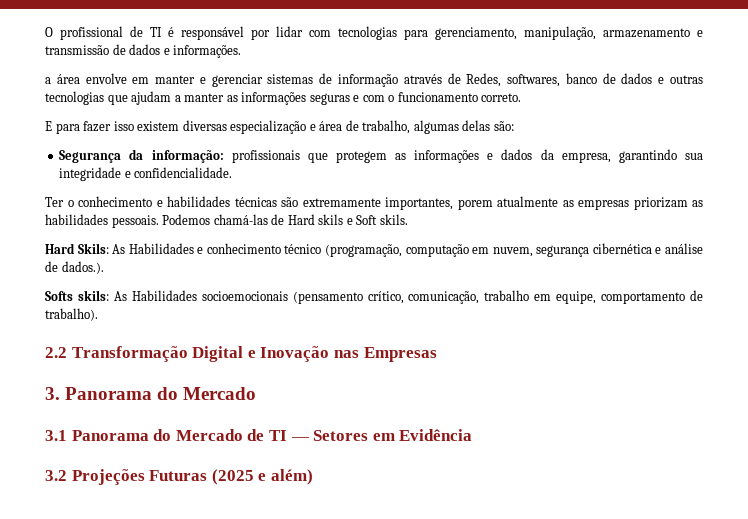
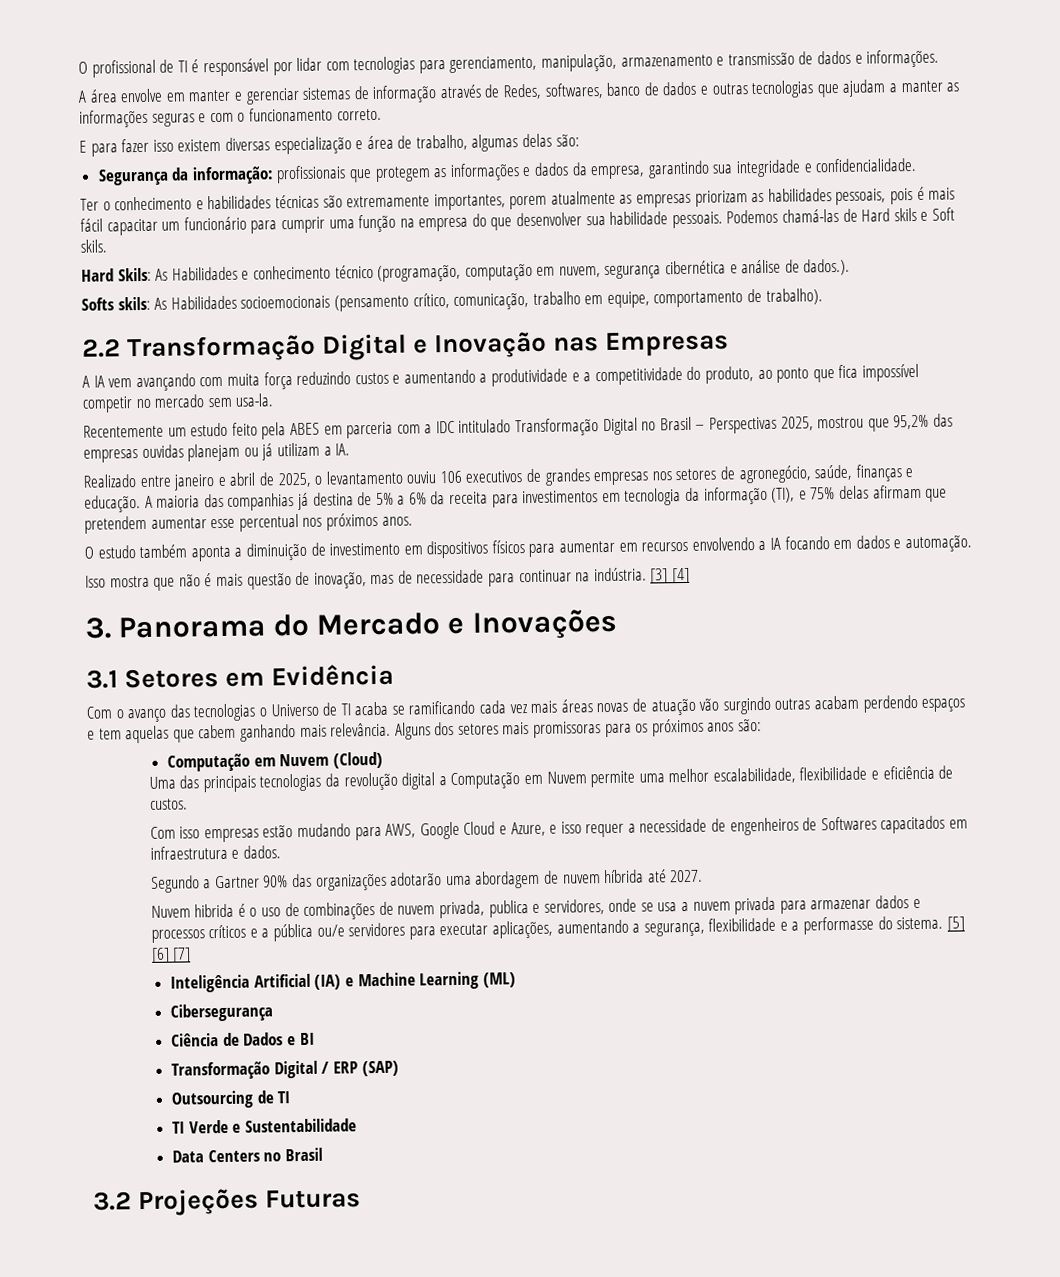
[45,77,51,84] a -> [78,90,87,103] A
(108, 219) none -> [835,186,956,206] [80,211,669,236] pessoais, pois é mais fácil capacitar um funcionário para cumprir uma função na empresa do que desenvolver sua habilidade
(437, 354) none -> [82,363,919,392] [82,393,274,413] [83,413,953,440] [83,442,351,463] [83,464,914,491] [84,484,948,513] [84,512,413,534] [84,534,972,562] [85,567,691,591] // A IA vem avançando com muita força reduzindo custos e aumentando a produtividade e a competitividade do produto, ao ponto que fica impossível competir no mercado sem usa-la. // Recentemente um estudo feito pela ABES em parceria com a IDC intitulado Transformação Digital no Brasil – Perspectivas 2025, mostrou que 95,2% das empresas ouvidas planejam ou já utilizam a IA. // Realizado entre janeiro e abril de 2025, o levantamento ouviu 106 executivos de grandes empresas nos setores de agronegócio, saúde, finanças e educação. A maioria das companhias já destina de 5% a 6% da receita para investimentos em tecnologia da informação (TI), e 75% delas afirmam que pretendem aumentar esse percentual nos próximos anos. // O estudo também aponta a diminuição de investimento em dispositivos físicos para aumentar em recursos envolvendo a IA focando em dados e automação. // Isso mostra que não é mais questão de inovação, mas de necessidade para continuar na indústria. [3] [4]
(257, 393) none -> [447,608,617,640] e Inovações
[71,429,473,441] Panorama do Mercado de TI — Setores em Evidência -> [124,663,395,689] [86,694,966,723] [87,718,763,744] [167,751,384,772] [148,765,954,793] [149,798,188,810] [149,815,968,843] [149,845,281,860] [150,869,704,893] [150,895,921,920] [150,916,965,943] [150,947,192,963] [170,971,516,993] [170,1003,274,1022] [171,1032,315,1047] [171,1060,399,1080] [171,1090,291,1109] [172,1118,358,1134] [172,1147,324,1163] Setores em Evidência // Com o avanço das tecnologias o Universo de TI acaba se ramificando cada vez mais áreas novas de atuação vão surgindo outras acabam perdendo espaços e tem aquelas que cabem ganhando mais relevância. Alguns dos setores mais promissoras para os próximos anos são: // Computação em Nuvem (Cloud) // Uma das principais tecnologias da revolução digital a Computação em Nuvem permite uma melhor escalabilidade, flexibilidade e eficiência de custos. // Com isso empresas estão mudando para AWS, Google Cloud e Azure, e isso requer a necessidade de engenheiros de Softwares capacitados em infraestrutura e dados. // Segundo a Gartner 90% das organizações adotarão uma abordagem de nuvem híbrida até 2027. // Nuvem hibrida é o uso de combinações de nuvem privada, publica e servidores, onde se usa a nuvem privada para armazenar dados e processos críticos e a pública ou/e servidores para executar aplicações, aumentando a segurança, flexibilidade e a performasse do sistema. [5] [6] [7] // Inteligência Artificial (IA) e Machine Learning (ML) // Cibersegurança // Ciência de Dados e BI // Transformação Digital / ERP (SAP) // Outsourcing de TI // TI Verde e Sustentabilidade // Data Centers no Brasil
[211,469,313,485] (2025 e além) -> (362, 1199) none

